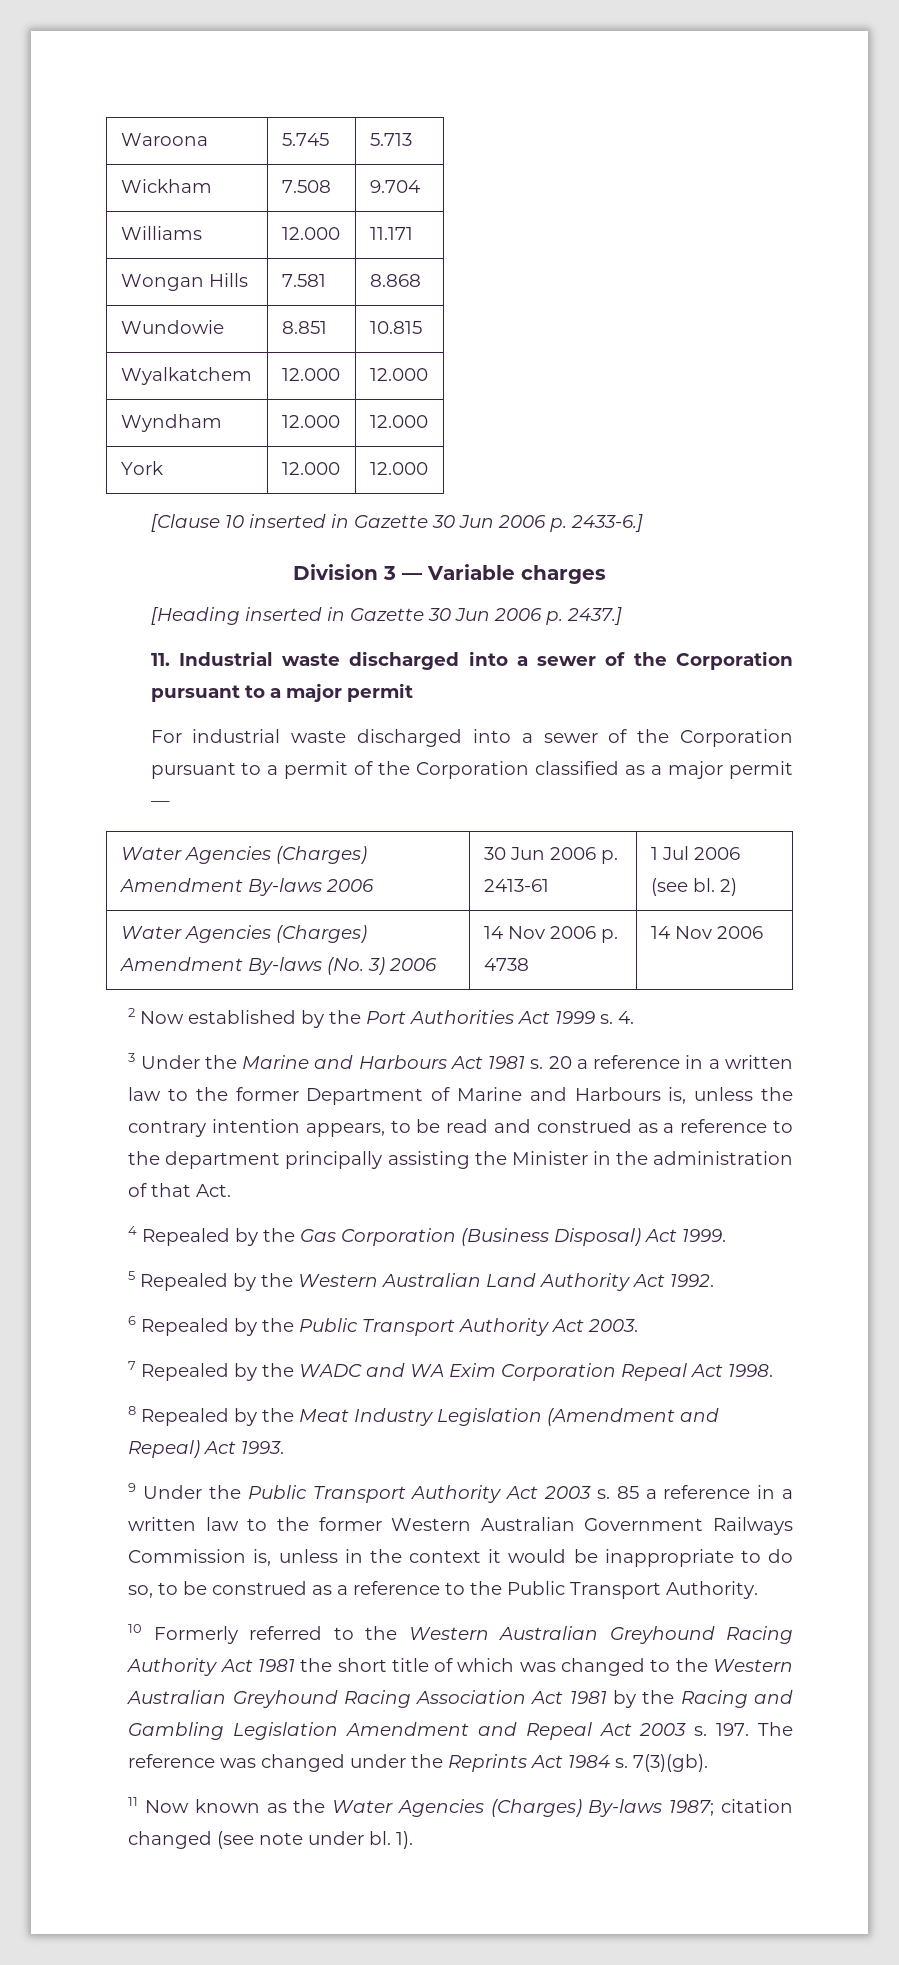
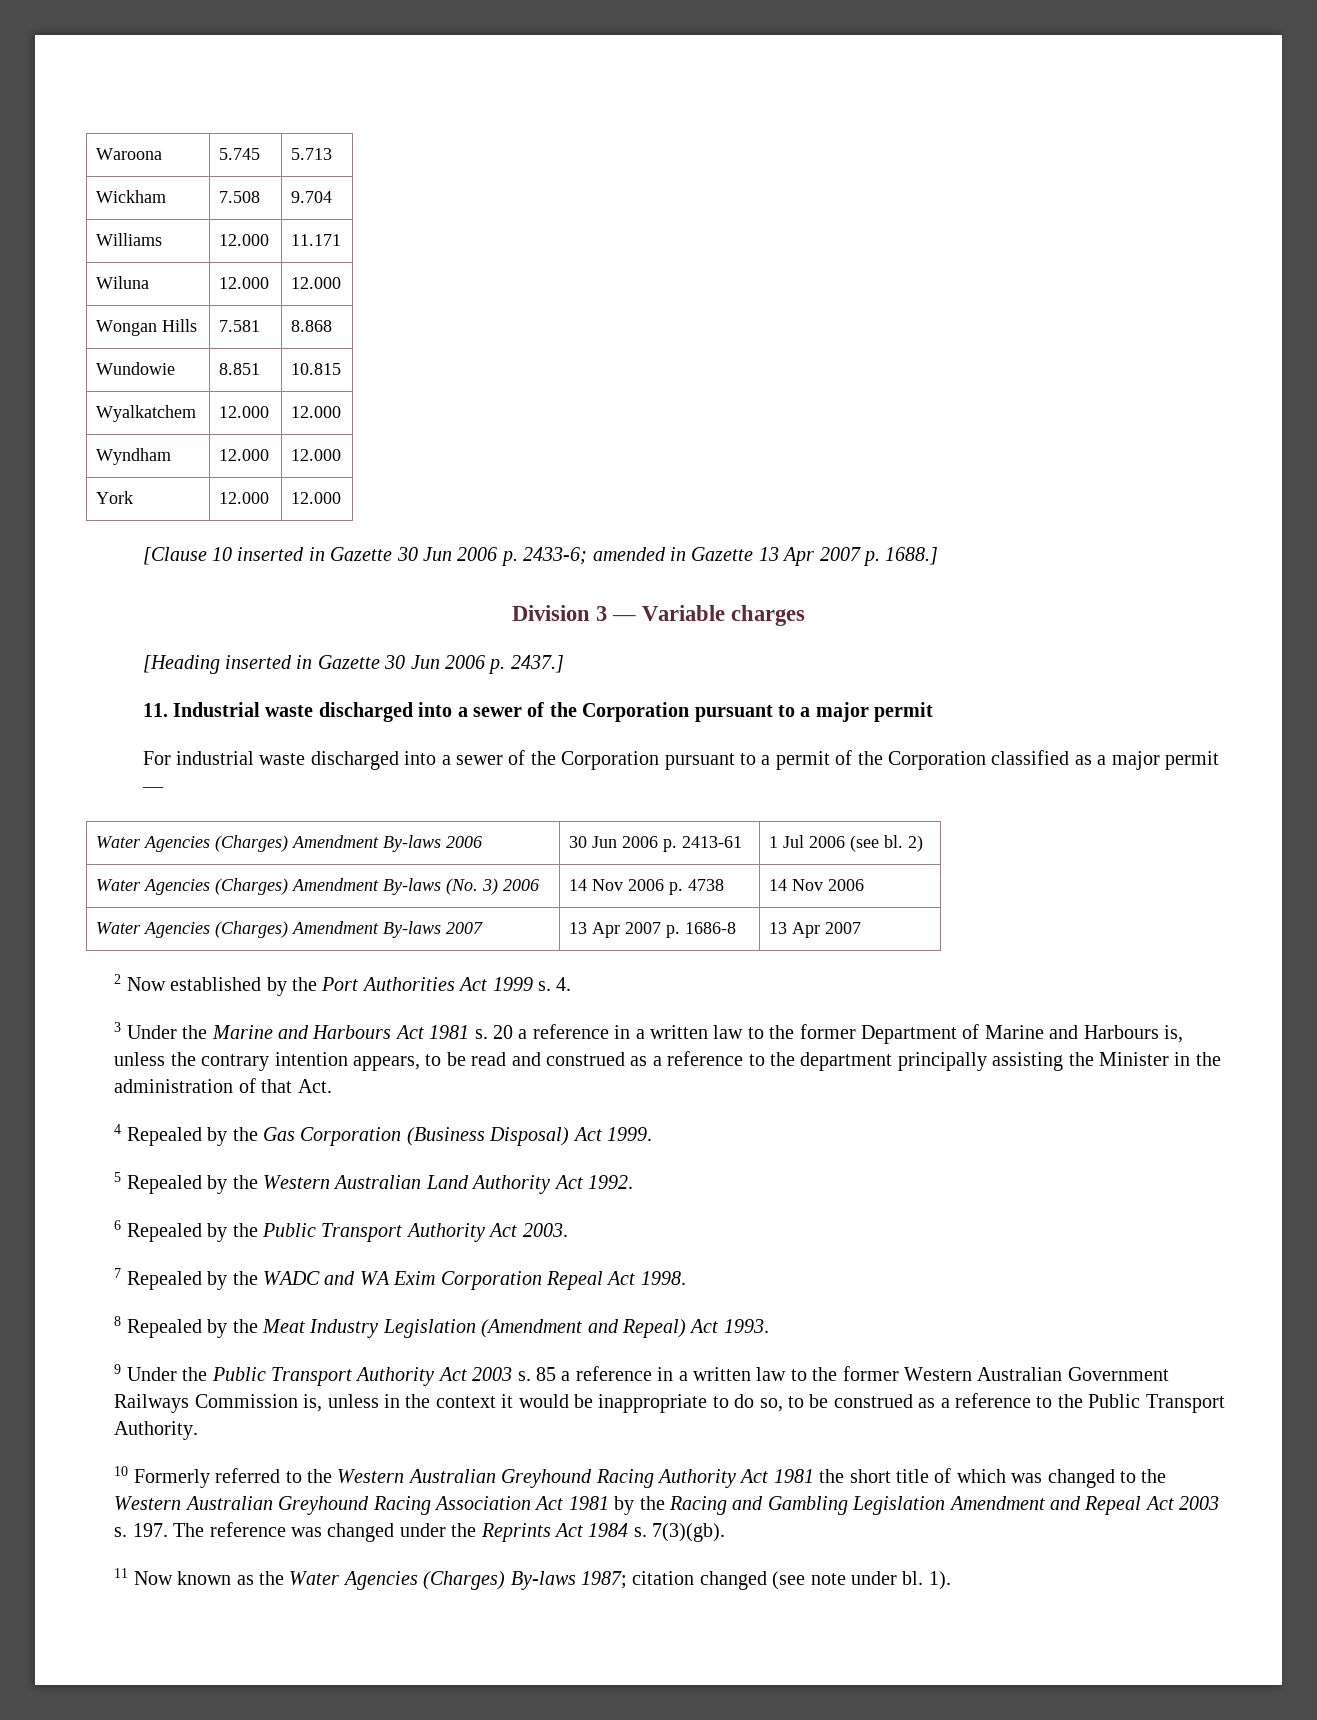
(413, 233) none -> [96,276,150,289] [219,277,270,289] [291,277,342,289] // Wiluna | 12.000 | 12.000
[570,514,643,532] 2433-6.] -> [523,547,939,566] 2433-6; amended in Gazette 13 Apr 2007 p. 1688.]
(763, 932) none -> [96,921,484,938] [569,922,737,938] [769,922,862,938] // Water Agencies (Charges) Amendment By-laws 2007 | 13 Apr 2007 p. 1686-8 | 13 Apr 2007

